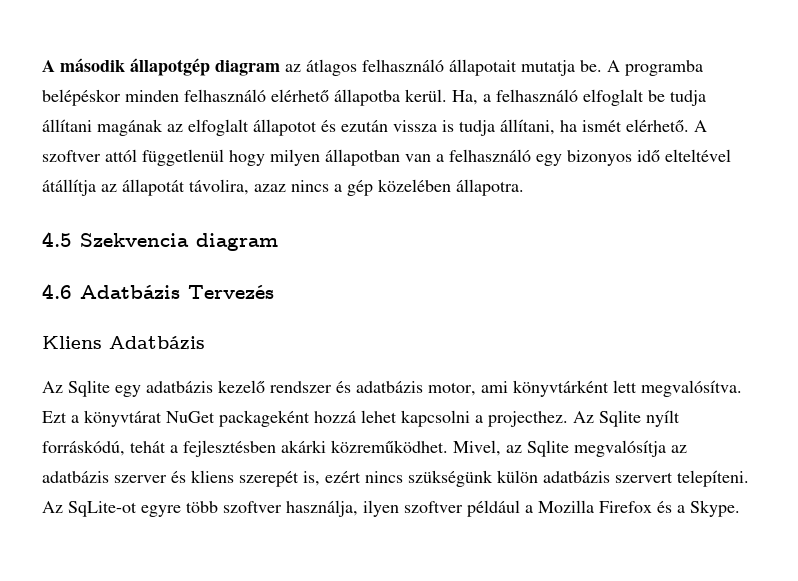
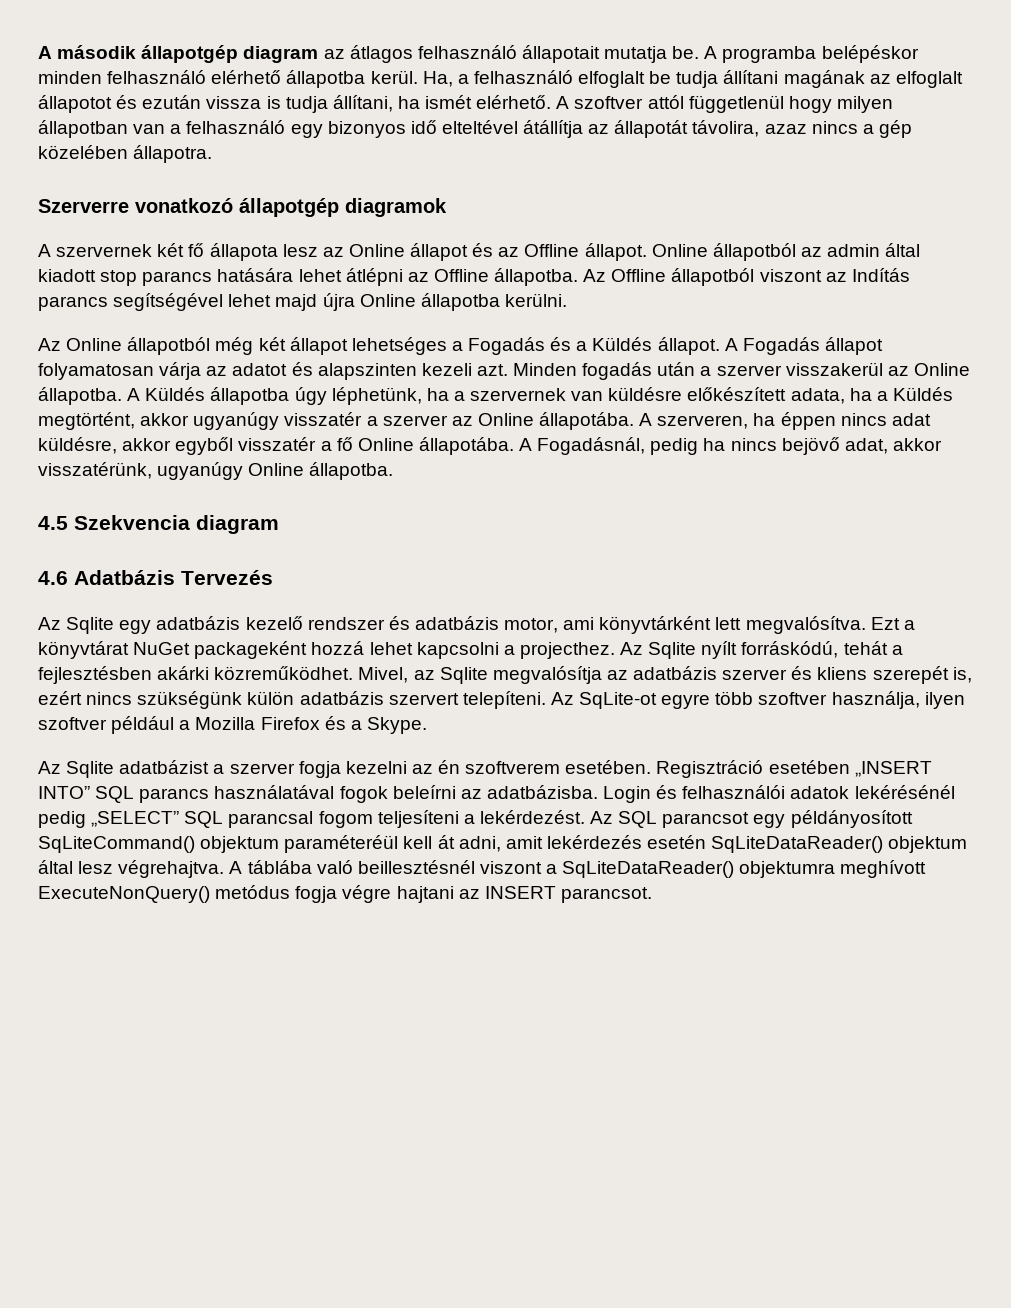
(524, 187) none -> [38,198,447,217] [38,243,921,261] [38,268,910,286] [38,293,567,311] [38,337,883,355] [38,362,970,380] [38,387,953,405] [38,412,931,430] [38,437,942,455] [38,462,394,480] // Szerverre vonatkozó állapotgép diagramok // A szervernek két fő állapota lesz az Online állapot és az Offline állapot. Online állapotból az admin által kiadott stop parancs hatására lehet átlépni az Offline állapotba. Az Offline állapotból viszont az Indítás parancs segítségével lehet majd újra Online állapotba kerülni. // Az Online állapotból még két állapot lehetséges a Fogadás és a Küldés állapot. A Fogadás állapot folyamatosan várja az adatot és alapszinten kezeli azt. Minden fogadás után a szerver visszakerül az Online állapotba. A Küldés állapotba úgy léphetünk, ha a szervernek van küldésre előkészített adata, ha a Küldés megtörtént, akkor ugyanúgy visszatér a szerver az Online állapotába. A szerveren, ha éppen nincs adat küldésre, akkor egyből visszatér a fő Online állapotába. A Fogadásnál, pedig ha nincs bejövő adat, akkor visszatérünk, ugyanúgy Online állapotba.
[42,336,205,351] // Kliens Adatbázis -> (273, 577) none
(740, 508) none -> [38,760,932,778] [38,785,955,803] [38,810,913,828] [38,835,968,853] [38,860,927,878] [38,885,652,903] // Az Sqlite adatbázist a szerver fogja kezelni az én szoftverem esetében. Regisztráció esetében „INSERT INTO” SQL parancs használatával fogok beleírni az adatbázisba. Login és felhasználói adatok lekérésénél pedig „SELECT” SQL parancsal fogom teljesíteni a lekérdezést. Az SQL parancsot egy példányosított SqLiteCommand() objektum paraméteréül kell át adni, amit lekérdezés esetén SqLiteDataReader() objektum által lesz végrehajtva. A táblába való beillesztésnél viszont a SqLiteDataReader() objektumra meghívott ExecuteNonQuery() metódus fogja végre hajtani az INSERT parancsot.

